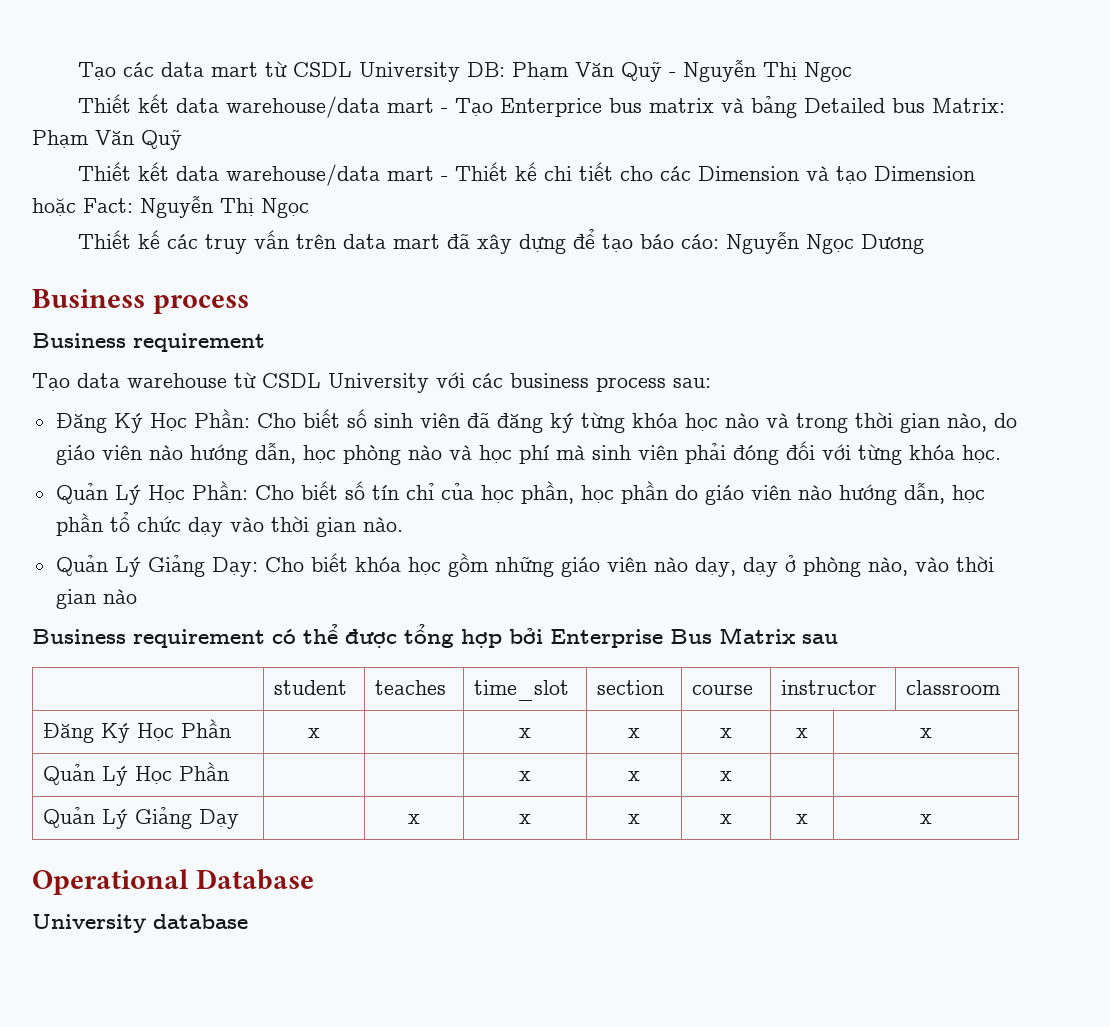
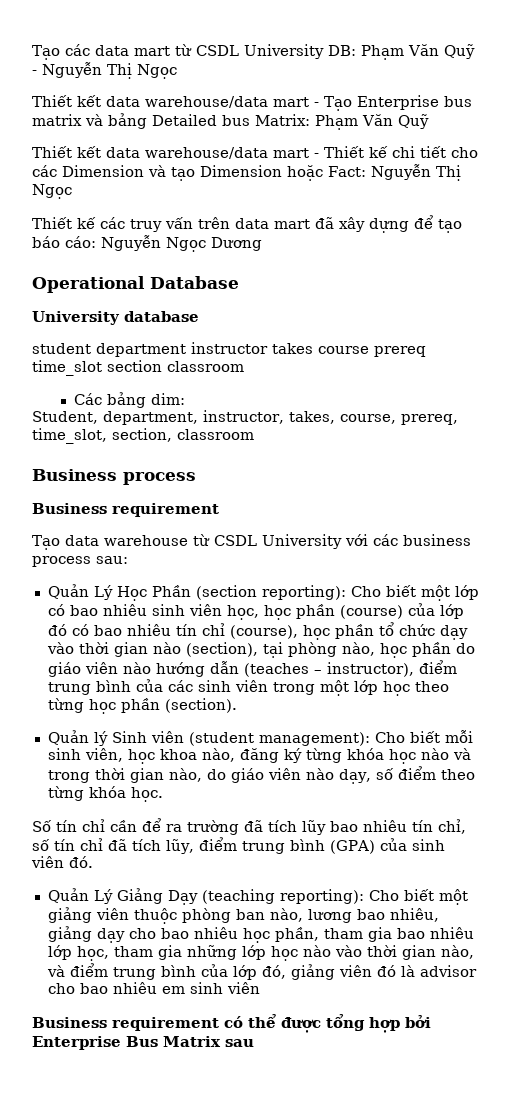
[500,98,603,117] Enterprice -> [357,95,439,110] Enterprise
(925, 244) none -> [32,276,239,293] [32,311,199,325] [32,342,426,357] [32,360,244,376] [74,392,186,408] [32,410,458,425] [32,428,254,444] // Operational Database // University database // student department instructor takes course prereq time_slot section classroom // Các bảng dim: // Student, department, instructor, takes, course, prereq, time_slot, section, classroom
[55,409,490,433] Đăng Ký Học Phần: Cho biết số sinh viên đã -> [47,584,479,601] [47,603,464,620] [47,622,468,640] [46,642,475,658] [47,660,457,677] [47,679,449,696] [47,698,237,714] [47,730,473,746] [47,748,235,764] Quản Lý Học Phần (section reporting): Cho biết một lớp có bao nhiêu sinh viên học, học phần (course) của lớp đó có bao nhiêu tín chỉ (course), học phần tổ chức dạy vào thời gian nào (section), tại phòng nào, học phần do giáo viên nào hướng dẫn (teaches – instructor), điểm trung bình của các sinh viên trong một lớp học theo từng học phần (section). // Quản lý Sinh viên (student management): Cho biết mỗi sinh viên, học khoa nào,
[189,441,1001,465] [55,481,985,505] [55,512,403,537] [55,553,994,577] [55,589,137,609] hướng dẫn, học phòng nào và học phí mà sinh viên phải đóng đối với từng khóa học. // Quản Lý Học Phần: Cho biết số tín chỉ của học phần, học phần do giáo viên nào hướng dẫn, học phần tổ chức dạy vào thời gian nào. // Quản Lý Giảng Dạy: Cho biết khóa học gồm những giáo viên nào dạy, dạy ở phòng nào, vào thời gian nào -> [338,766,475,784] [47,786,163,802] [32,818,466,835] [32,837,445,854] [31,856,93,868] [47,888,468,905] [47,907,439,924] [47,926,474,943] [47,945,474,961] [46,963,477,980] [47,982,260,994] dạy, số điểm theo từng khóa học. // Số tín chỉ cần để ra trường đã tích lũy bao nhiêu tín chỉ, số tín chỉ đã tích lũy, điểm trung bình (GPA) của sinh viên đó. // Quản Lý Giảng Dạy (teaching reporting): Cho biết một giảng viên thuộc phòng ban nào, lương bao nhiêu, giảng dạy cho bao nhiêu học phần, tham gia bao nhiêu lớp học, tham gia những lớp học nào vào thời gian nào, và điểm trung bình của lớp đó, giảng viên đó là advisor cho bao nhiêu em sinh viên
[274,680,348,695] [375,680,447,695] [474,680,570,701] [597,680,665,695] [692,684,754,695] [781,680,878,695] [906,680,1002,695] [43,719,232,743] [308,728,320,738] [519,728,531,738] [628,728,640,738] [720,728,732,738] [796,728,808,738] [920,728,932,738] [43,762,230,786] [519,771,531,781] [628,771,640,781] [720,771,732,781] [43,807,240,829] [408,814,420,824] [519,814,531,824] [628,814,640,824] [720,814,732,824] [796,814,808,824] [920,814,932,824] [32,869,314,895] [32,914,248,933] // | student | teaches | time_slot | section | course | instructor | classroom // Đăng Ký Học Phần | x | | x | x | x | x | x // Quản Lý Học Phần | | | x | x | x | | // Quản Lý Giảng Dạy | | x | x | x | x | x | x // Operational Database // University database -> (254, 1043) none

